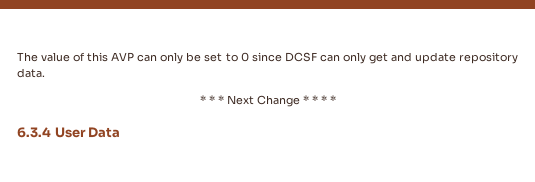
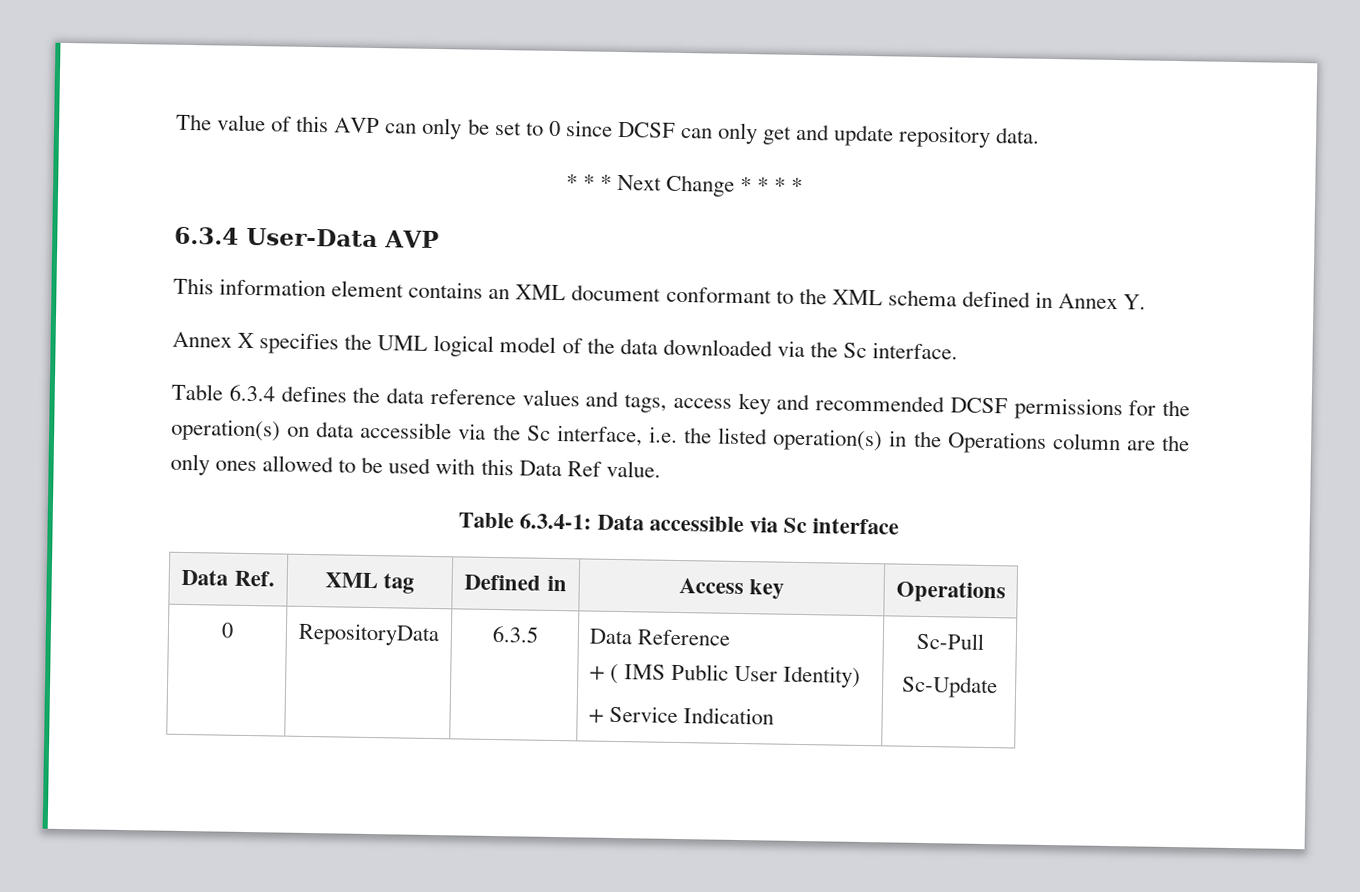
[54,127,121,138] User Data -> [246,227,439,249] [173,277,1147,310] [172,331,959,360] [171,383,1190,421] [171,418,1190,454] [170,453,661,478] [457,512,900,535] [181,569,275,587] [324,572,415,594] [464,574,567,592] [678,577,785,600] [895,581,1006,604] [221,622,234,638] [298,622,440,647] [491,625,539,643] [588,628,731,646] [588,663,862,688] [587,705,774,725] [915,632,984,650] [900,675,998,699] User-Data AVP // This information element contains an XML document conformant to the XML schema defined in Annex Y. // Annex X specifies the UML logical model of the data downloaded via the Sc interface. // Table 6.3.4 defines the data reference values and tags, access key and recommended DCSF permissions for the operation(s) on data accessible via the Sc interface, i.e. the listed operation(s) in the Operations column are the only ones allowed to be used with this Data Ref value. // Table 6.3.4-1: Data accessible via Sc interface // Data Ref. | XML tag | Defined in | Access key | Operations // 0 | RepositoryData | 6.3.5 | Data Reference // + ( IMS Public User Identity) // + Service Indication | Sc-Pull // Sc-Update

